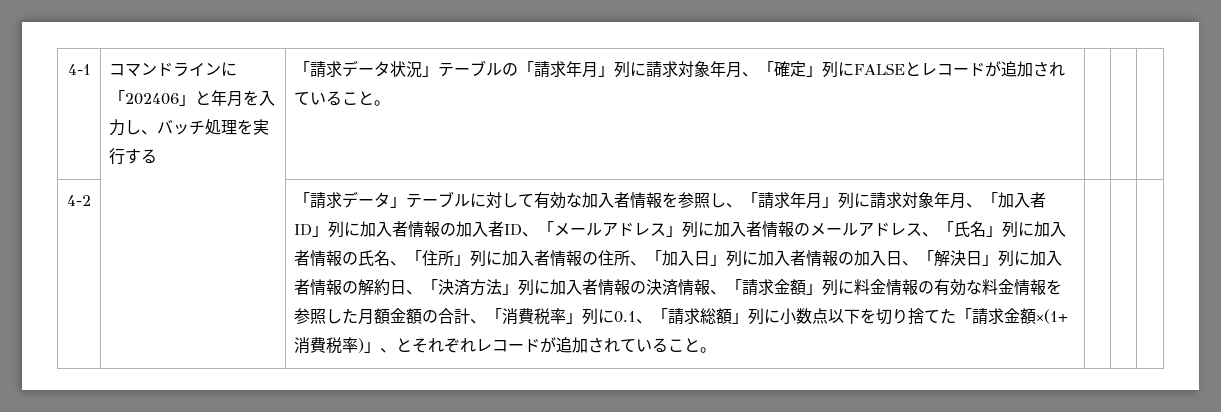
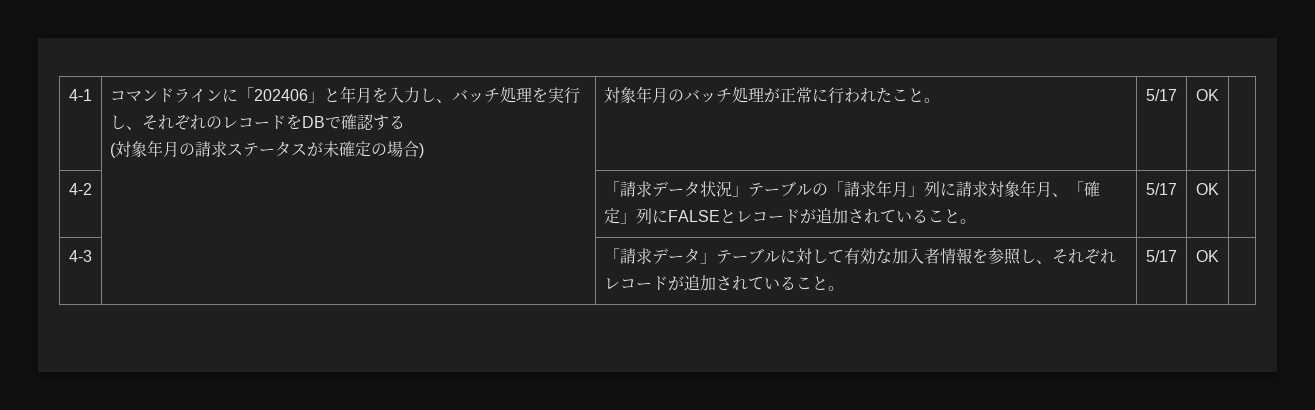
[125,148,158,164] する -> [110,114,406,130] [110,140,425,158] [604,86,941,104] [1146,89,1177,101] [1196,89,1219,101] [69,183,92,195] し、それぞれのレコードをDBで確認する // (対象年月の請求ステータスが未確定の場合) | 対象年月のバッチ処理が正常に行われたこと。 | 5/17 | OK | // 4-2 |
[67,195,91,206] | | // 4-2 -> [1146,183,1177,195] [1196,183,1219,195] [69,250,92,262] 5/17 | OK | // 4-3
[742,192,1047,209] [294,221,1067,238] [294,250,1063,267] [294,279,1063,296] [294,308,1069,325] [294,337,413,354] 「請求年月」列に請求対象年月、「加入者ID」列に加入者情報の加入者ID、「メールアドレス」列に加入者情報のメールアドレス、「氏名」列に加入者情報の氏名、「住所」列に加入者情報の住所、「加入日」列に加入者情報の加入日、「解決日」列に加入者情報の解約日、「決済方法」列に加入者情報の決済情報、「請求金額」列に料金情報の有効な料金情報を参照した月額金額の合計、「消費税率」列に0.1、「請求総額」列に小数点以下を切り捨てた「請求金額×(1+消費税率)」、と -> (1053, 262) none
(717, 350) | -> [1146,250,1177,262] [1196,250,1219,262] 5/17 | OK

